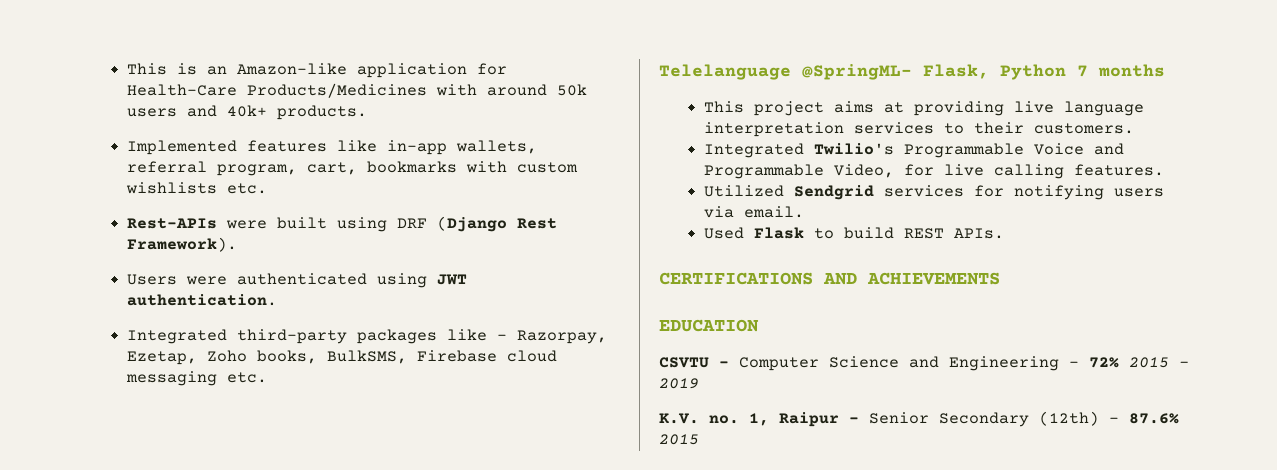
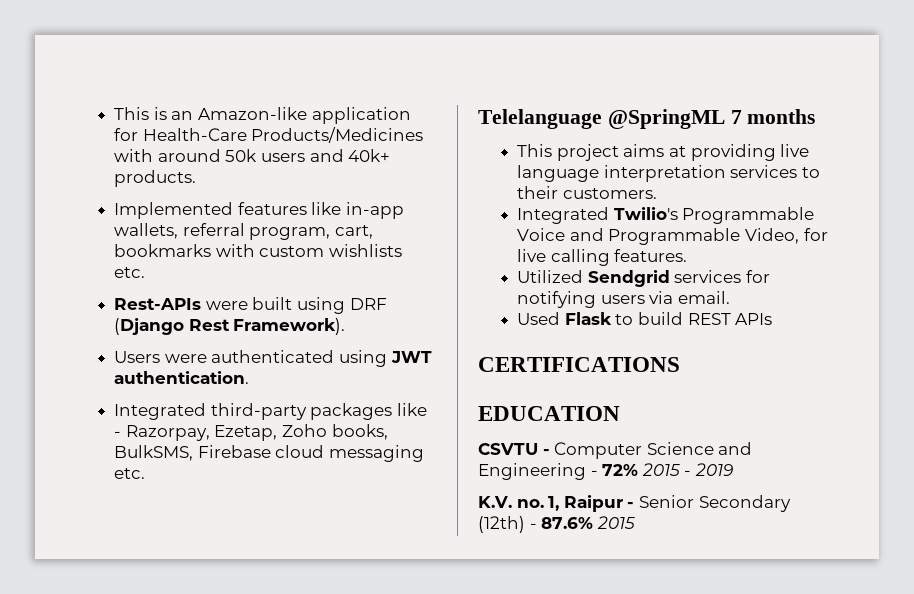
[802,64,1066,80] @SpringML- Flask, Python -> [607,109,725,129] @SpringML
[953,228,1004,239] APIs. -> [735,313,773,325] APIs
[823,272,1000,285] AND ACHIEVEMENTS -> (680, 364) none

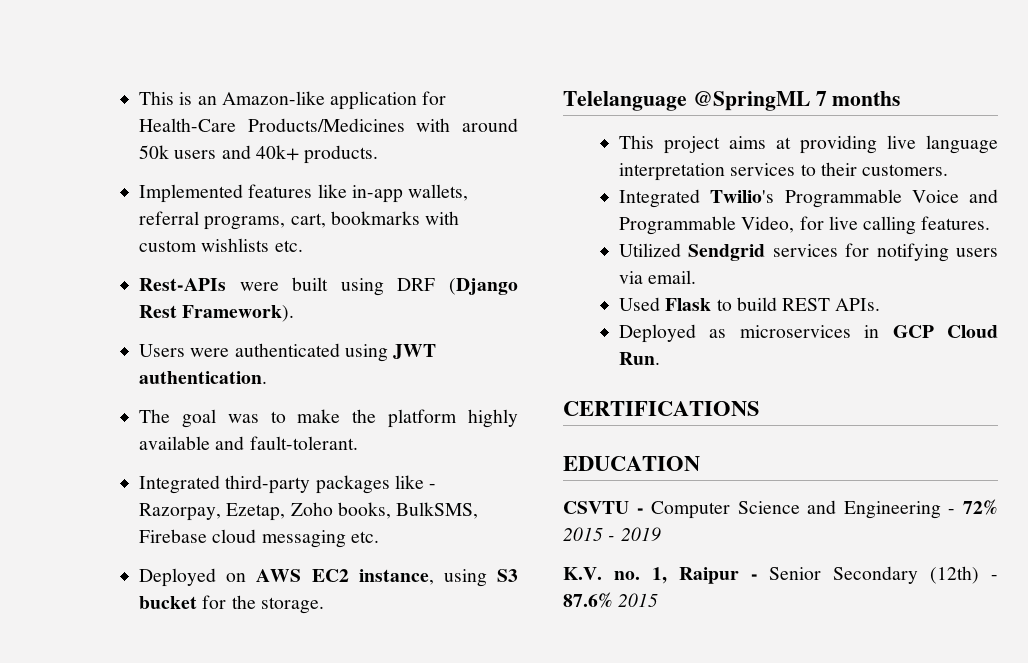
[249,227,331,240] program, -> [204,216,286,230] programs,
(250, 377) none -> [139,409,518,428] [139,436,358,450] // The goal was to make the platform highly available and fault-tolerant.
(146, 473) none -> [139,568,518,587] [139,595,324,614] // Deployed on AWS EC2 instance, using S3 bucket for the storage.
[735,313,773,325] APIs -> [835,298,881,311] [619,324,998,343] [619,352,661,365] APIs. // Deployed as microservices in GCP Cloud Run.

